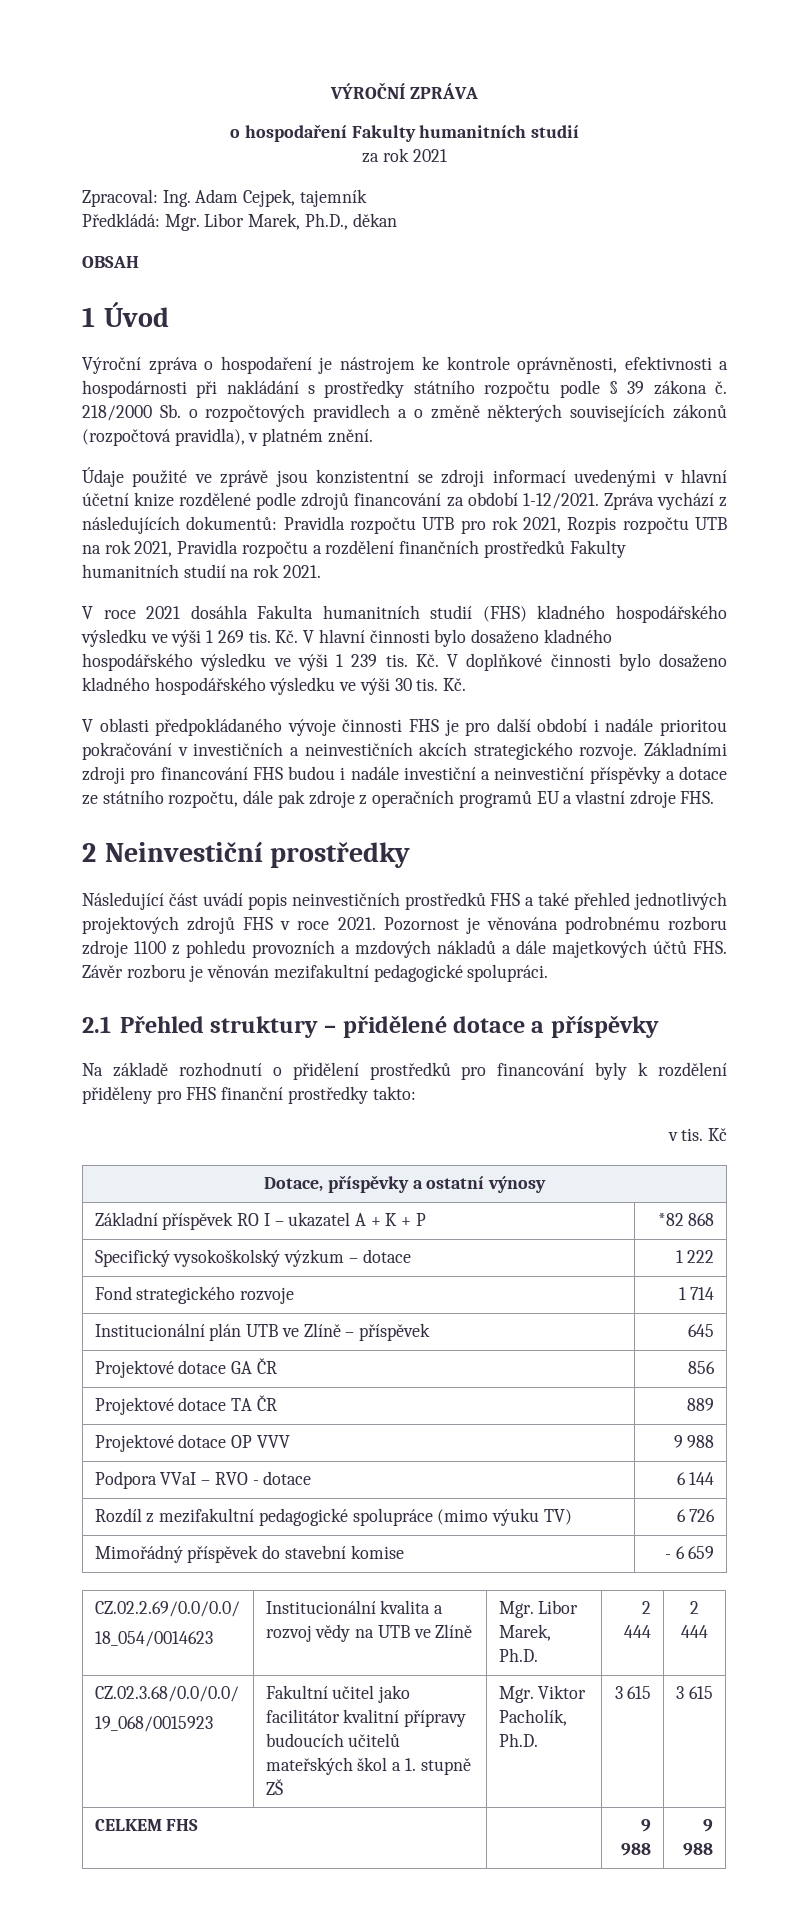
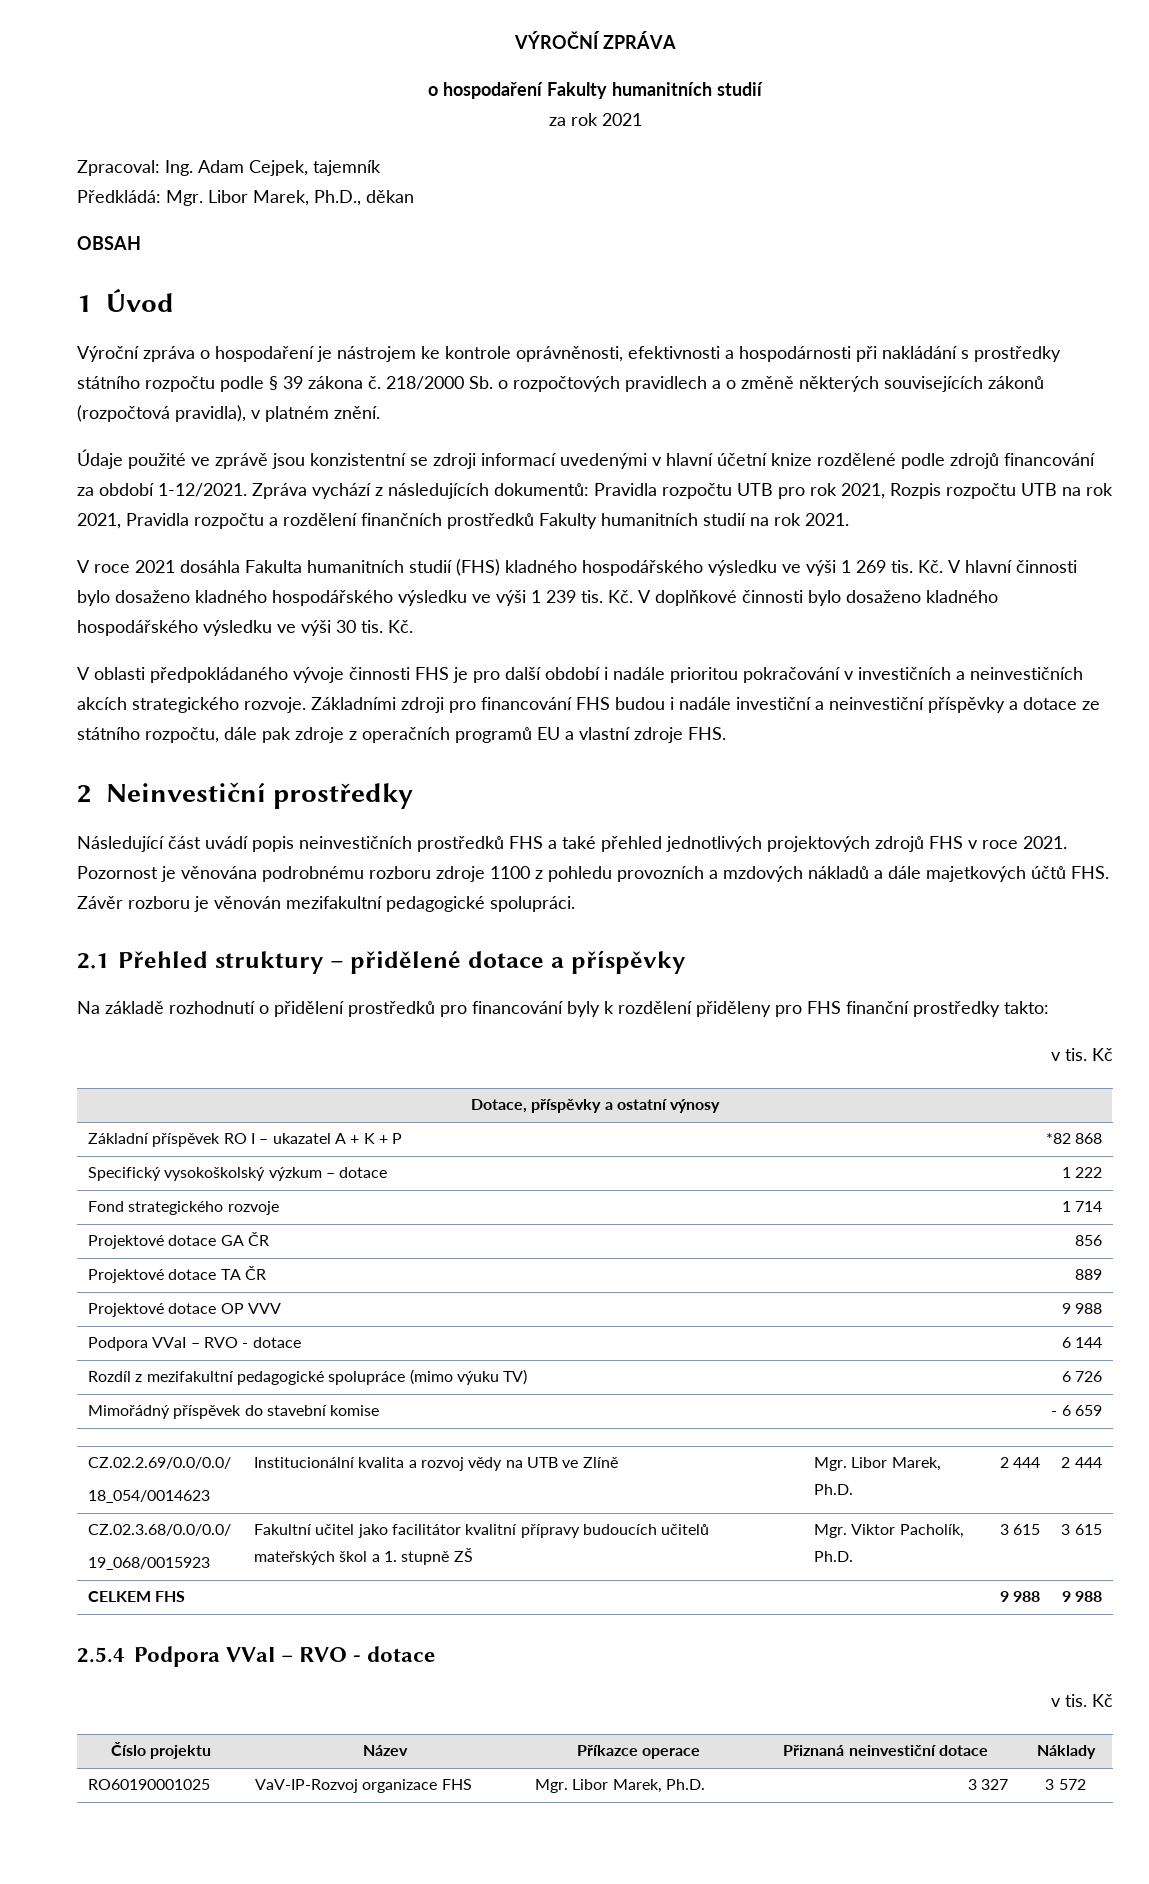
[94,1323,431,1341] [688,1324,715,1337] // Institucionální plán UTB ve Zlíně – příspěvek | 645 -> (1102, 1206) none
(714, 1849) none -> [77,1646,436,1667] [1051,1694,1113,1707] [110,1742,212,1759] [362,1745,408,1756] [576,1745,701,1759] [783,1745,988,1756] [1036,1745,1096,1759] [88,1779,211,1790] [255,1779,472,1793] [535,1779,706,1793] [967,1779,1008,1790] [1045,1779,1086,1790] // 2.5.4 Podpora VVaI – RVO - dotace // v tis. Kč // Číslo projektu | Název | Příkazce operace | Přiznaná neinvestiční dotace | Náklady // RO60190001025 | VaV-IP-Rozvoj organizace FHS | Mgr. Libor Marek, Ph.D. | 3 327 | 3 572

